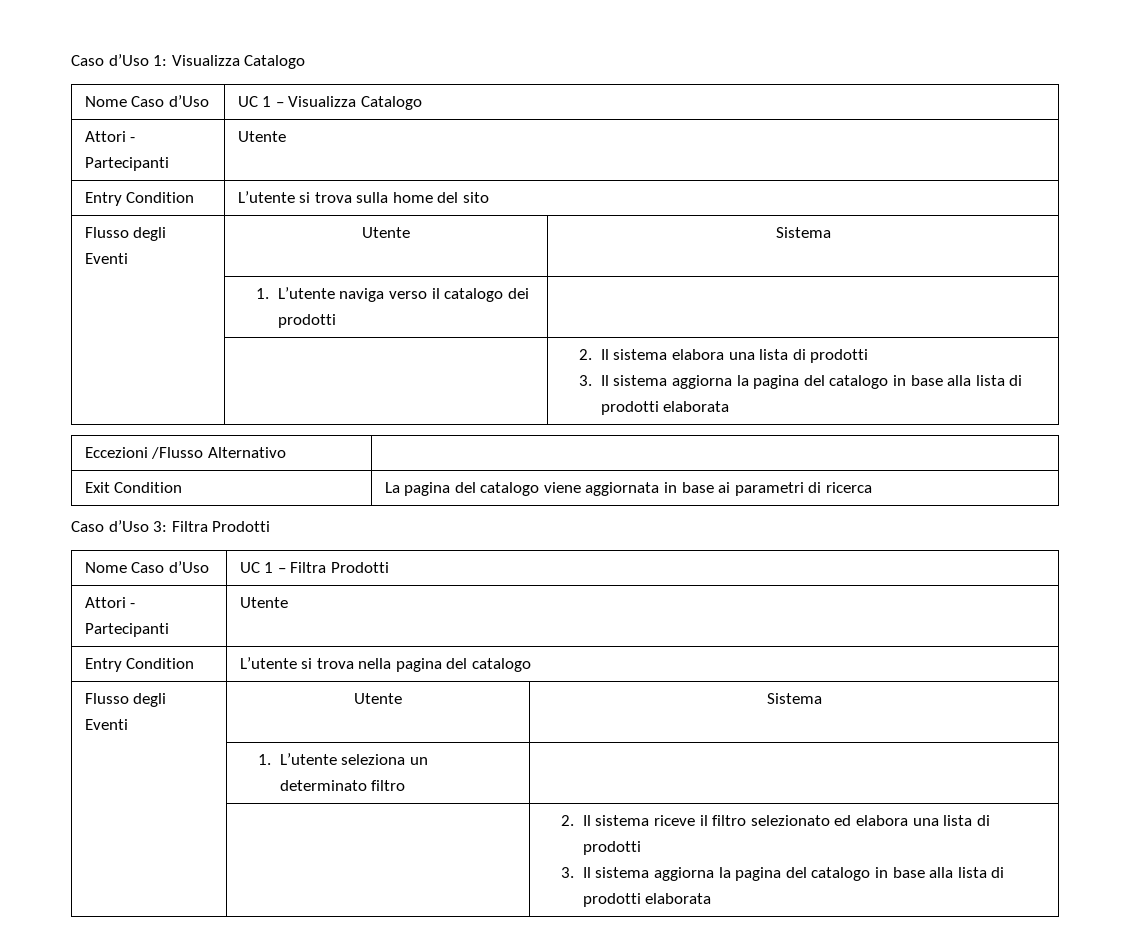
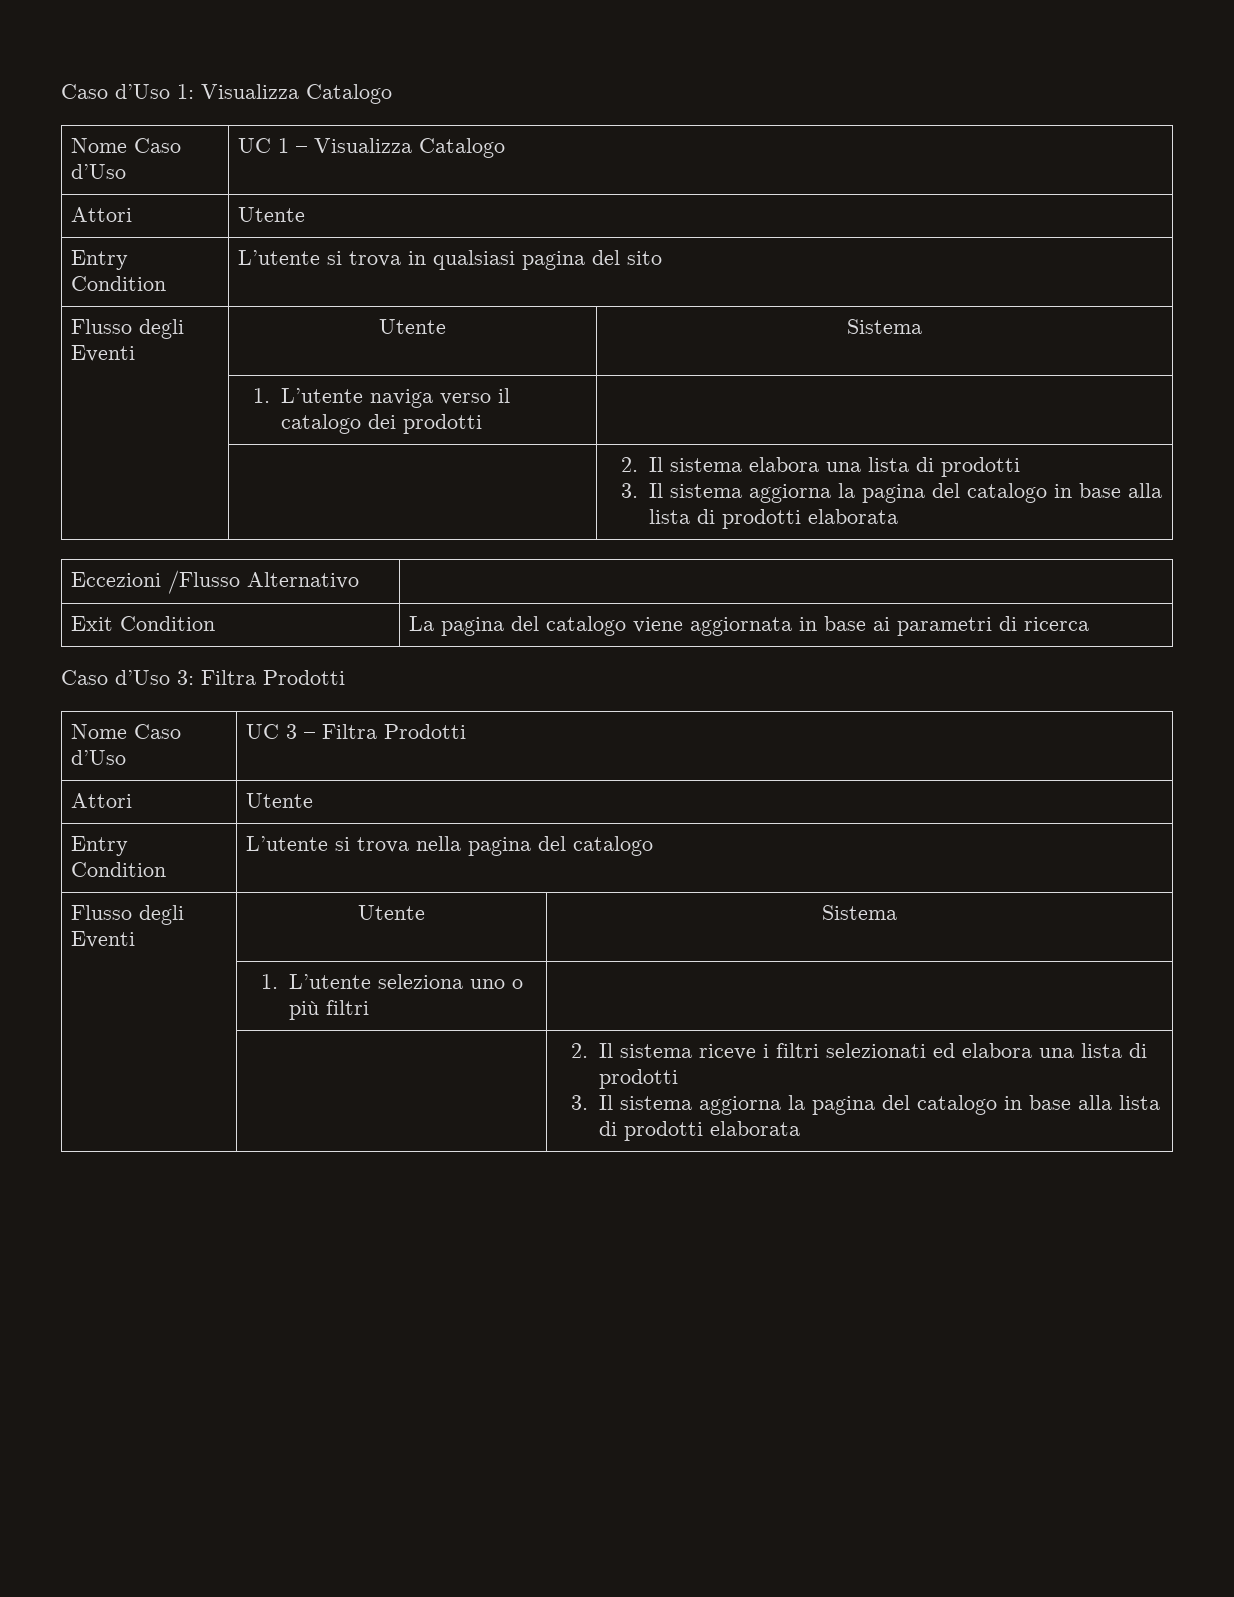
[130,137,136,142] [84,157,169,171] [237,131,286,142] [84,192,195,206] [237,191,433,203] - Partecipanti | Utente // Entry Condition | L’utente si trova sulla home -> [238,207,306,222] [71,250,129,270] [71,276,167,291] [238,250,586,270] | Utente // Entry Condition | L’utente si trova in qualsiasi pagina
[264,562,274,573] 1 -> [286,724,298,739] 3
[130,603,136,608] [84,623,169,637] - Partecipanti -> (133, 800) none
[409,757,428,765] [279,780,406,791] un determinato filtro -> [470,979,524,989] [289,1000,370,1020] uno o più filtri
[699,815,830,826] il filtro selezionato -> [763,1043,927,1058] i filtri selezionati

